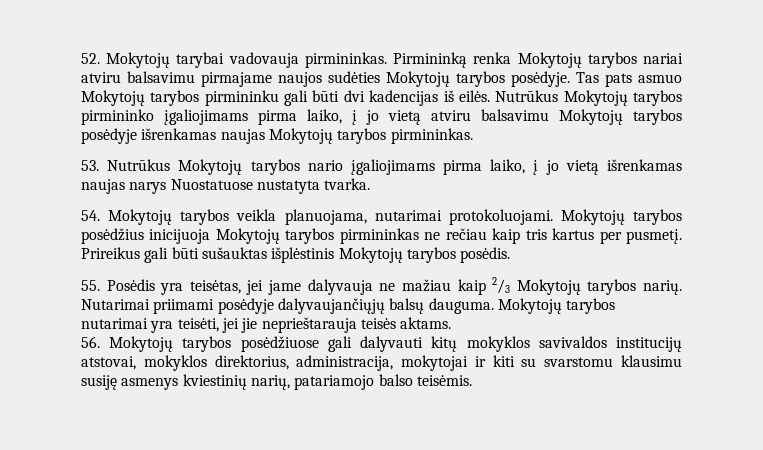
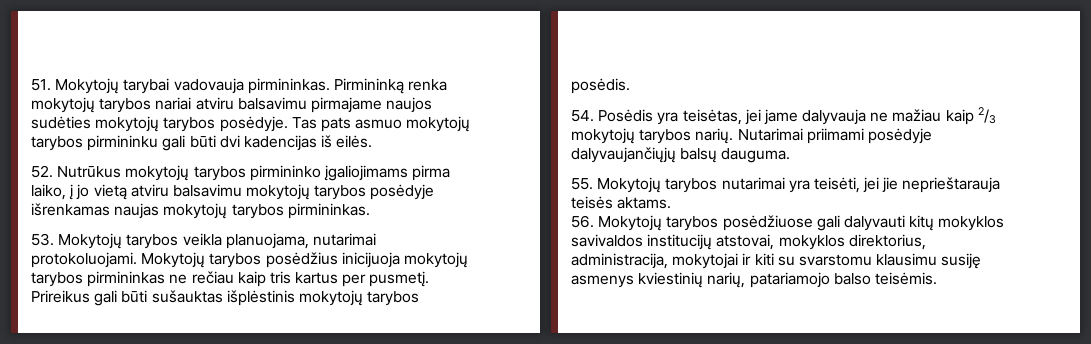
[81,53,100,64] 52. -> [31,79,51,91] 51.
[517,52,582,68] Mokytojų -> [31,97,95,113] mokytojų
[386,71,450,87] Mokytojų -> [95,116,160,132] mokytojų
[81,90,145,106] Mokytojų -> [406,116,471,132] mokytojų
[495,90,628,106] Nutrūkus Mokytojų -> [31,165,190,181] // 52. Nutrūkus mokytojų
[559,109,623,125] Mokytojų -> [246,184,311,200] mokytojų
[268,128,333,144] Mokytojų -> [163,203,228,219] mokytojų
[107,159,682,175] [81,178,371,194] [81,210,100,221] Nutrūkus Mokytojų tarybos nario įgaliojimams pirma laiko, į jo vietą išrenkamas naujas narys Nuostatuose nustatyta tvarka. // 54. -> (54, 239) none
[215,228,280,244] Mokytojų -> [403,252,468,268] mokytojų
[338,247,403,263] Mokytojų -> [298,290,363,306] mokytojų
[81,280,100,291] 55. -> [571,110,594,122] 54.
[516,279,581,295] Mokytojų -> [571,128,635,144] mokytojų
(494, 306) none -> [571,178,593,190] // 55.

